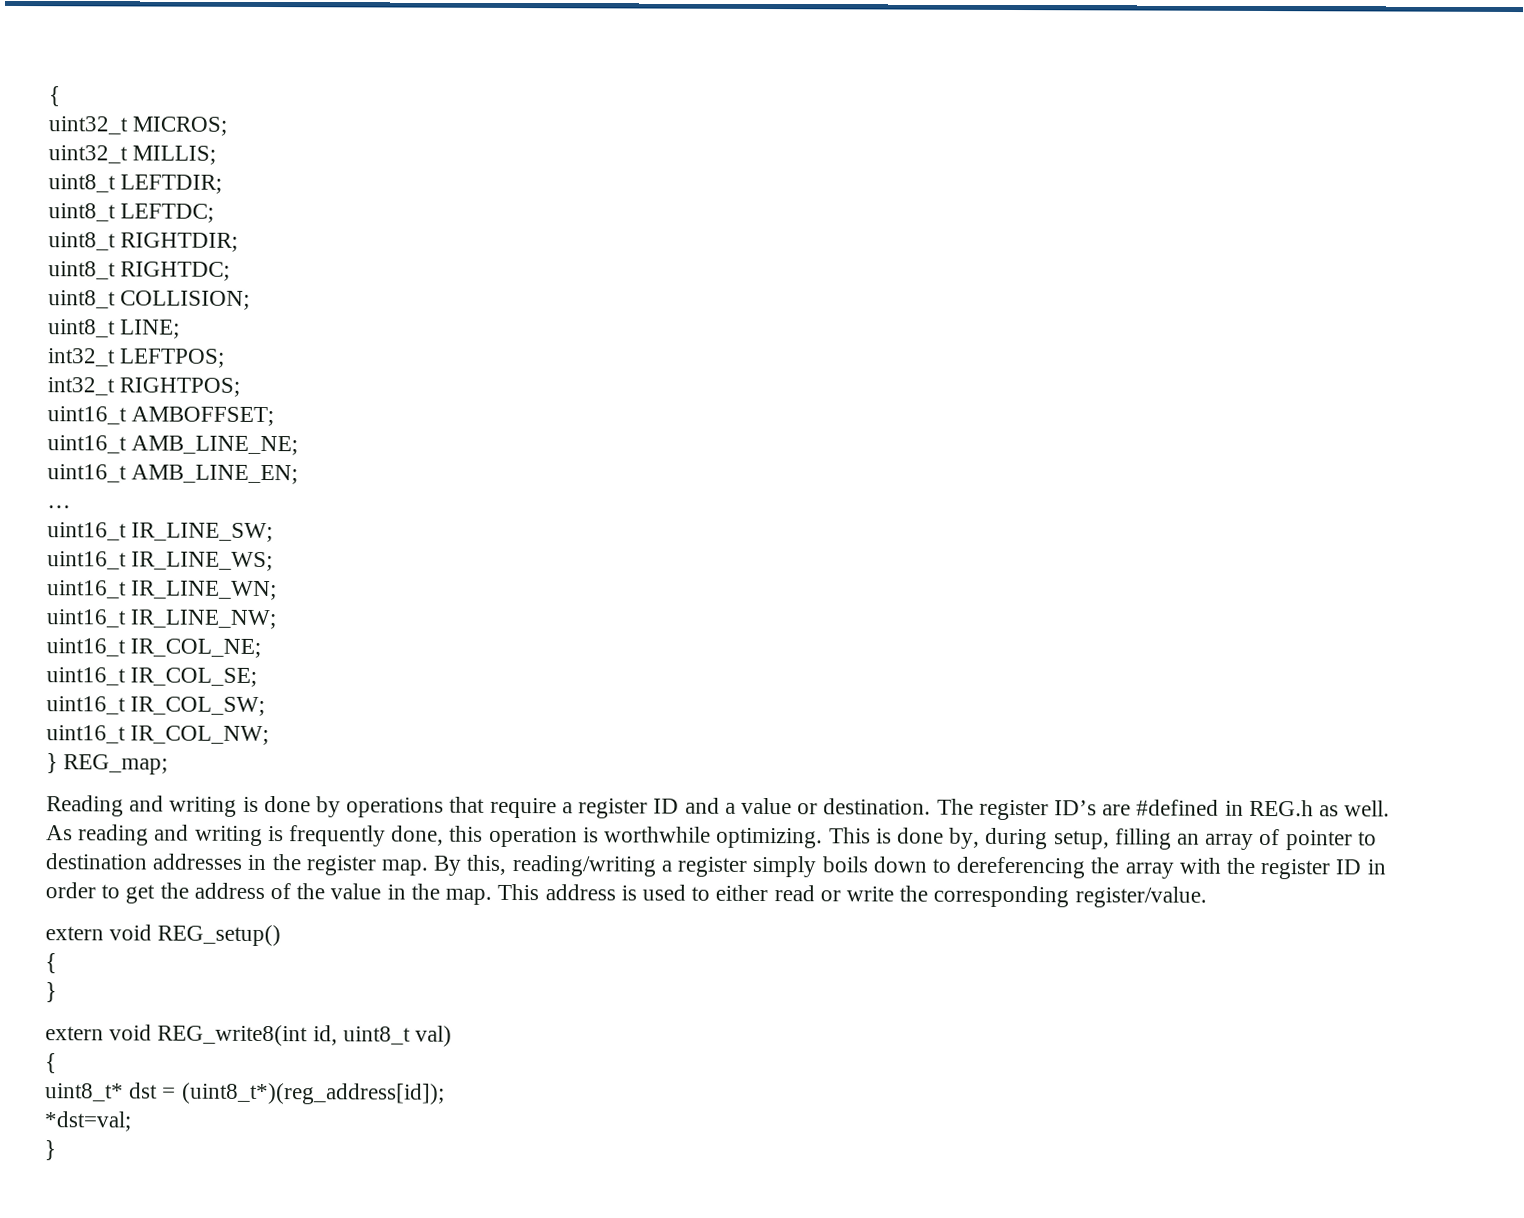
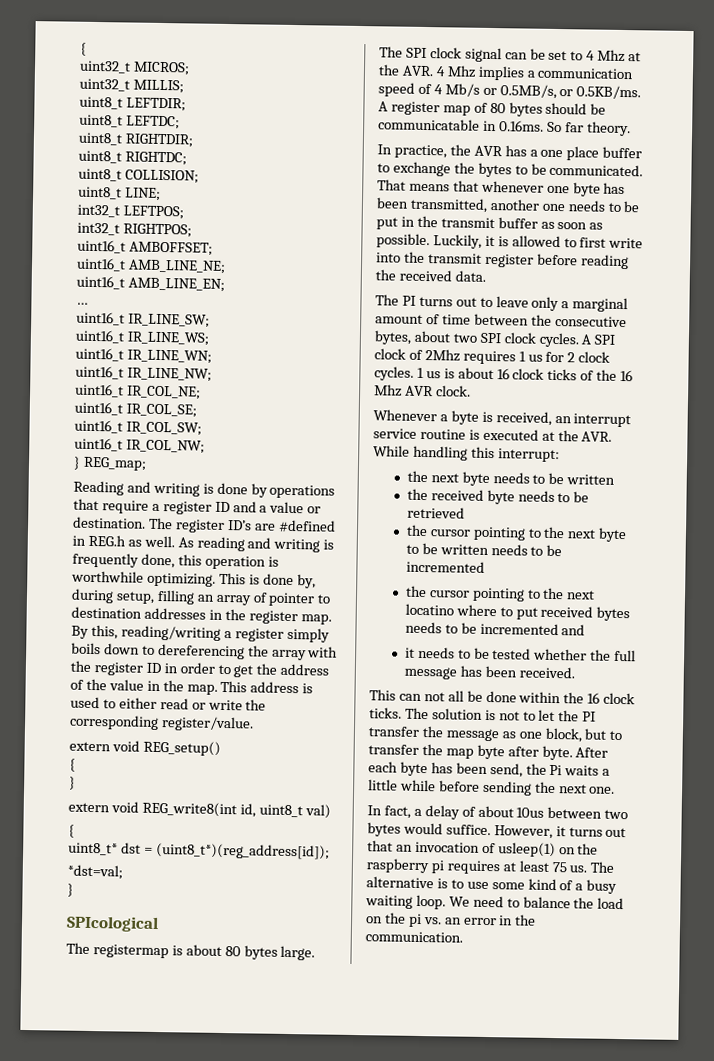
(56, 1150) none -> [66,915,159,933] [66,942,316,961] [379,46,642,63] [378,64,635,81] [378,82,642,100] [378,101,607,117] [378,118,631,137] [377,144,643,161] [377,161,644,178] [377,179,626,197] [376,197,641,213] [376,215,604,230] [376,233,644,249] [376,251,629,270] [375,269,486,282] [375,294,629,313] [375,313,627,328] [374,330,616,348] [374,348,611,365] [374,366,634,382] [374,384,471,397] [373,409,632,428] [373,428,613,442] [373,445,560,463] [406,470,616,487] [406,488,590,505] [406,506,465,519] [405,524,628,543] [405,542,563,557] [405,560,485,573] [404,585,596,602] [404,603,631,622] [404,621,586,636] [404,646,637,662] [403,665,575,680] [369,689,636,705] [369,707,597,722] [368,726,623,743] [368,744,609,761] [368,761,611,778] [368,779,616,796] [367,805,629,820] [367,822,627,840] [367,840,599,858] [366,858,615,875] [366,876,618,894] [365,894,625,910] [366,912,537,928] [365,931,463,943] // SPIcological // The registermap is about 80 bytes large. The SPI clock signal can be set to 4 Mhz at the AVR. 4 Mhz implies a communication speed of 4 Mb/s or 0.5MB/s, or 0.5KB/ms. A register map of 80 bytes should be communicatable in 0.16ms. So far theory. // In practice, the AVR has a one place buffer to exchange the bytes to be communicated. That means that whenever one byte has been transmitted, another one needs to be put in the transmit buffer as soon as possible. Luckily, it is allowed to first write into the transmit register before reading the received data. // The PI turns out to leave only a marginal amount of time between the consecutive bytes, about two SPI clock cycles. A SPI clock of 2Mhz requires 1 us for 2 clock cycles. 1 us is about 16 clock ticks of the 16 Mhz AVR clock. // Whenever a byte is received, an interrupt service routine is executed at the AVR. While handling this interrupt: // the next byte needs to be written // the received byte needs to be retrieved // the cursor pointing to the next byte to be written needs to be incremented // the cursor pointing to the next locatino where to put received bytes needs to be incremented and // it needs to be tested whether the full message has been received. // This can not all be done within the 16 clock ticks. The solution is not to let the PI transfer the message as one block, but to transfer the map byte after byte. After each byte has been send, the Pi waits a little while before sending the next one. // In fact, a delay of about 10us between two bytes would suffice. However, it turns out that an invocation of usleep(1) on the raspberry pi requires at least 75 us. The alternative is to use some kind of a busy waiting loop. We need to balance the load on the pi vs. an error in the communication.

